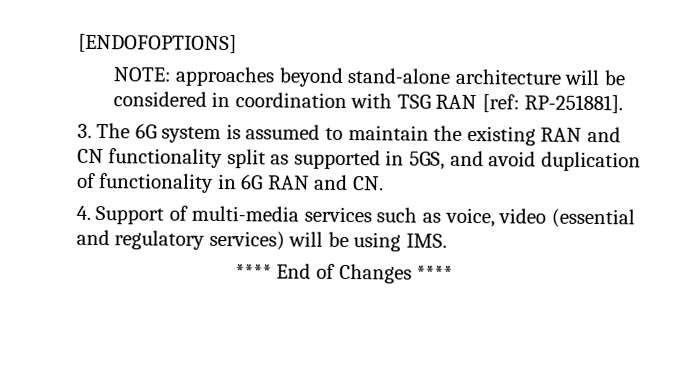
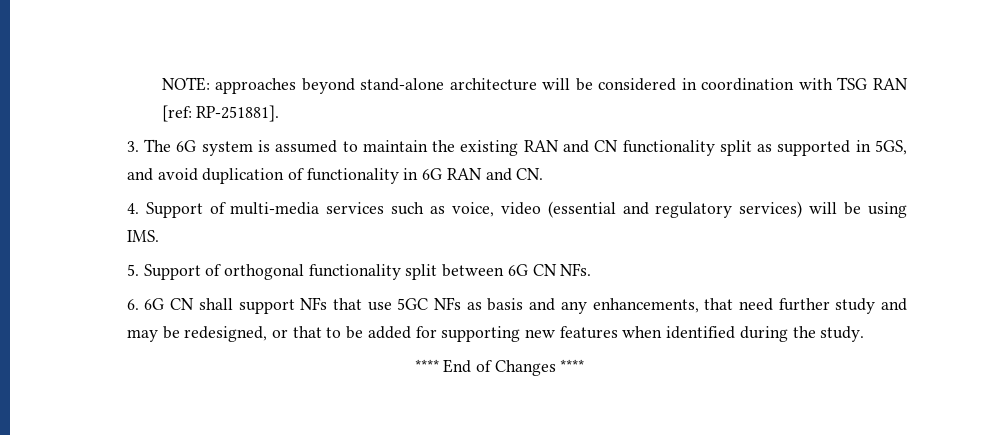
[77,33,237,54] [ENDOFOPTIONS] // -> (161, 84) none
(447, 240) none -> [126,263,592,280] [126,297,908,314] [126,326,865,342] // 5. Support of orthogonal functionality split between 6G CN NFs. // 6. 6G CN shall support NFs that use 5GC NFs as basis and any enhancements, that need further study and may be redesigned, or that to be added for supporting new features when identified during the study.

